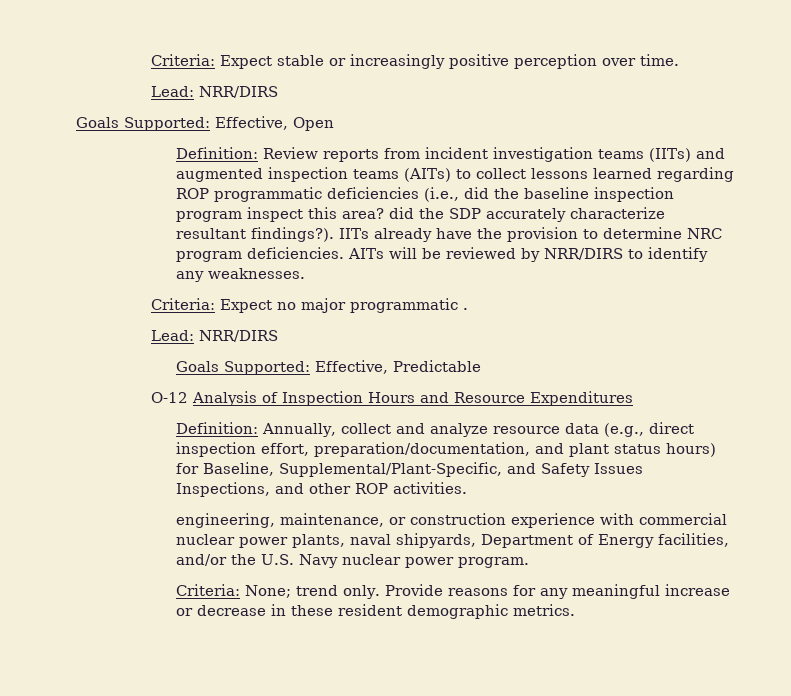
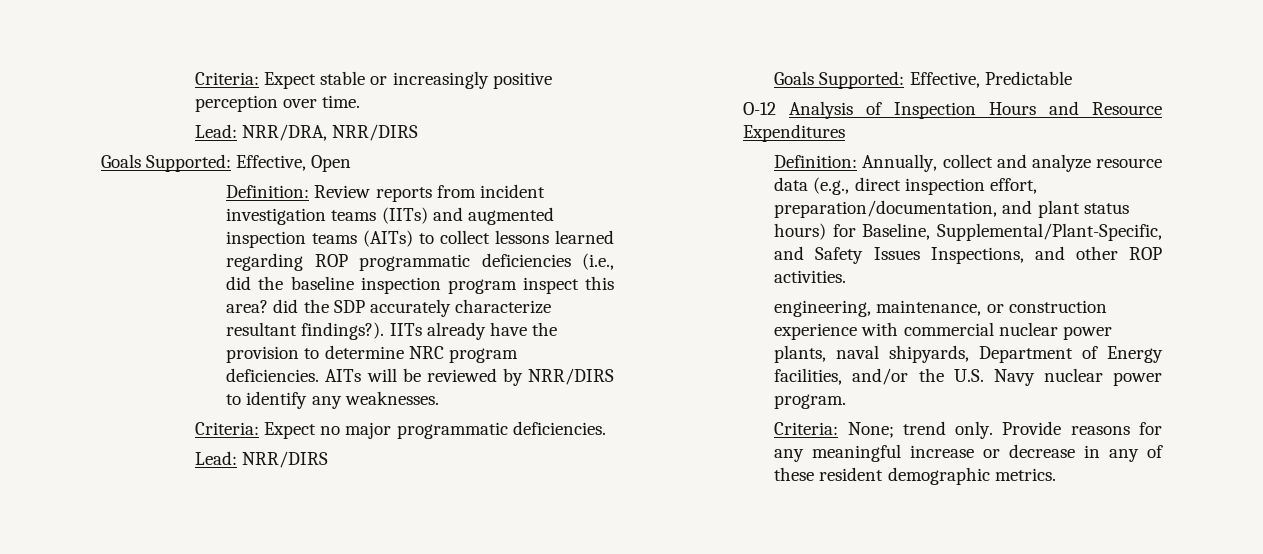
(195, 91) none -> [242,124,328,141] NRR/DRA,
[463,308,469,310] . -> [512,421,606,435] deficiencies.
(287, 610) none -> [1109,445,1164,462] any of

